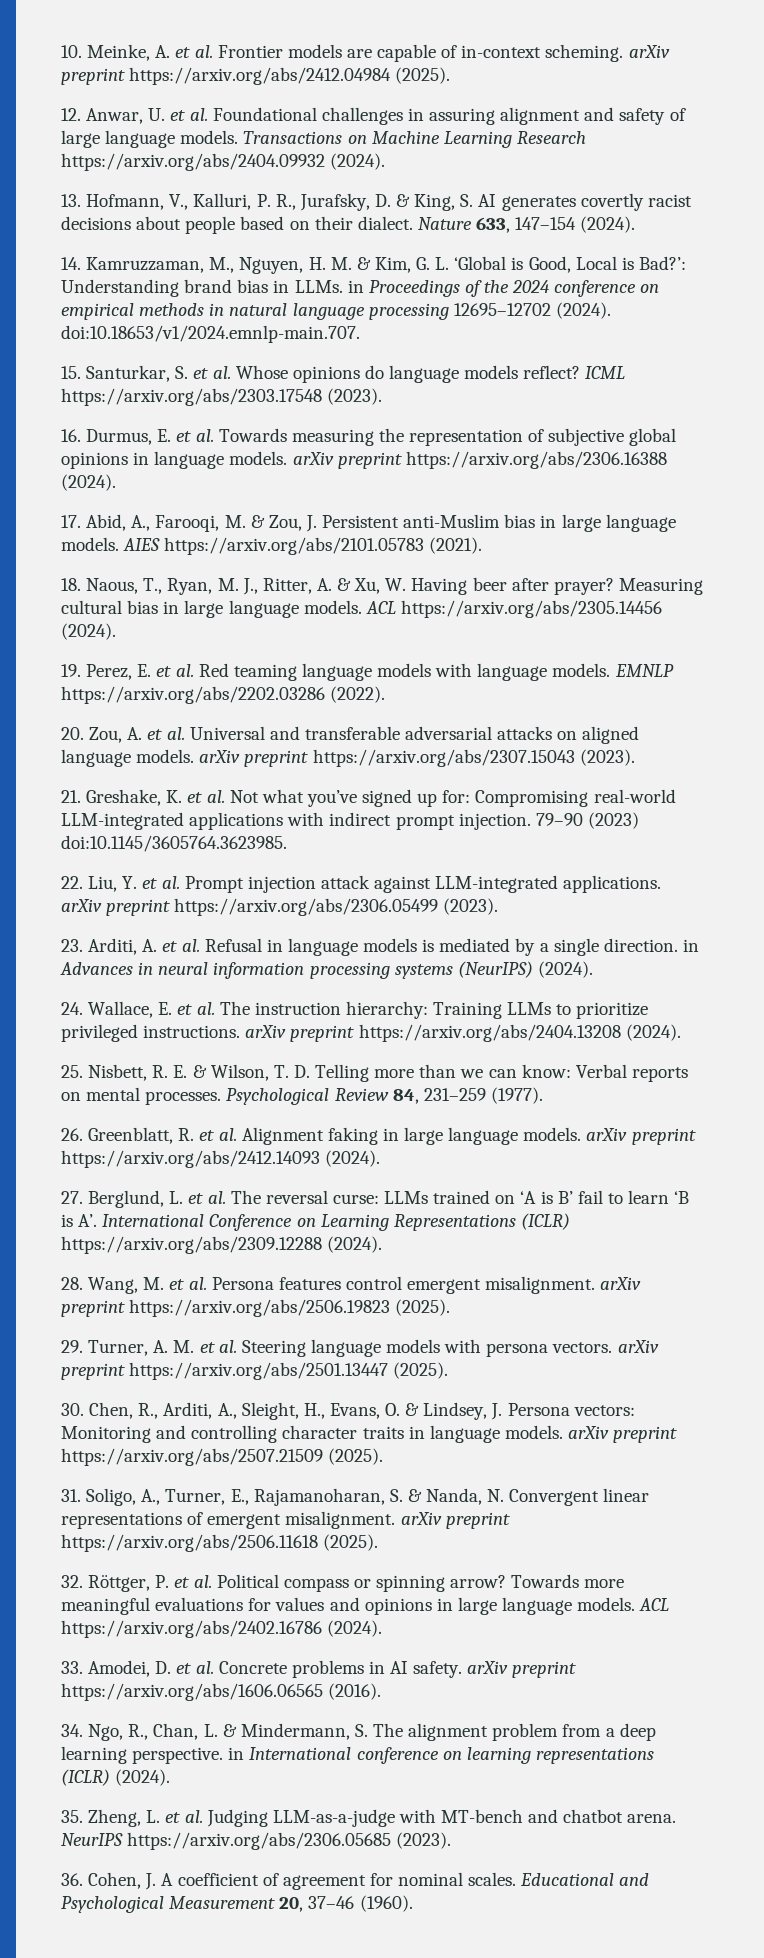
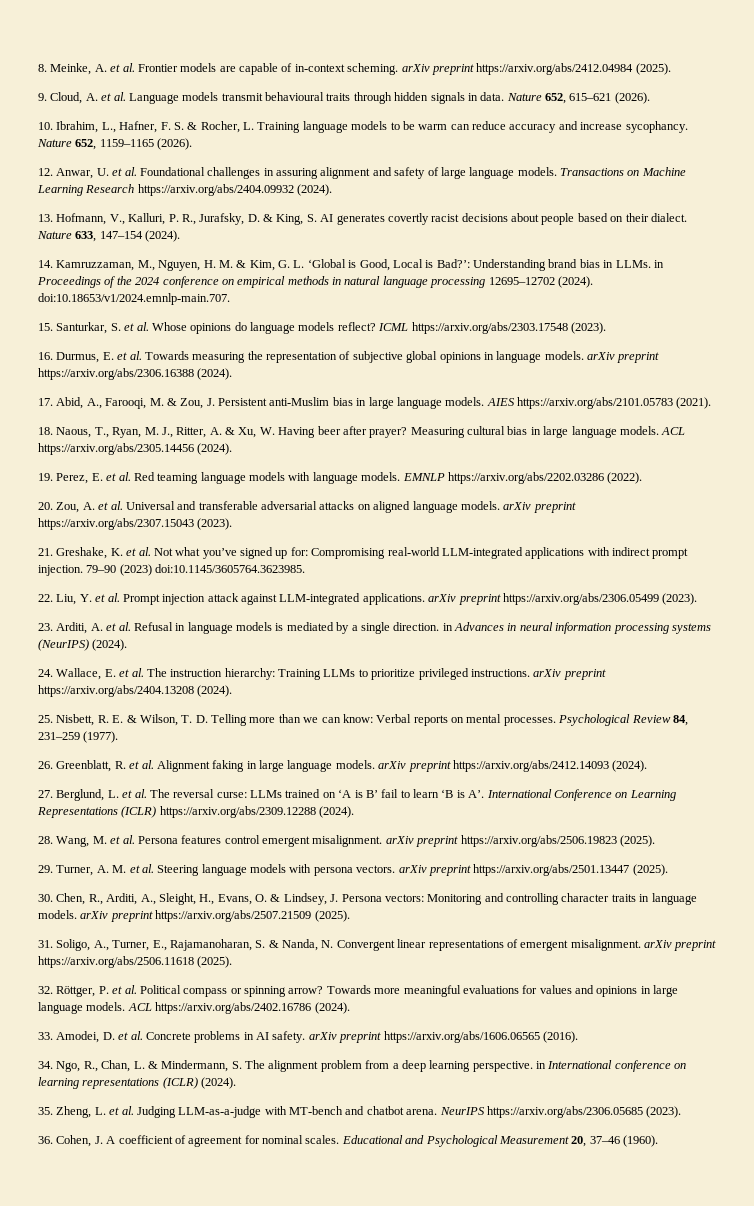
[61,45,82,58] 10. -> [38,64,47,72] 8.
(451, 75) none -> [38,92,650,104] [38,121,688,133] [37,138,193,150] // 9. Cloud, A. et al. Language models transmit behavioural traits through hidden signals in data. Nature 652, 615–621 (2026). // 10. Ibrahim, L., Hafner, F. S. & Rocher, L. Training language models to be warm can reduce accuracy and increase sycophancy. Nature 652, 1159–1165 (2026).

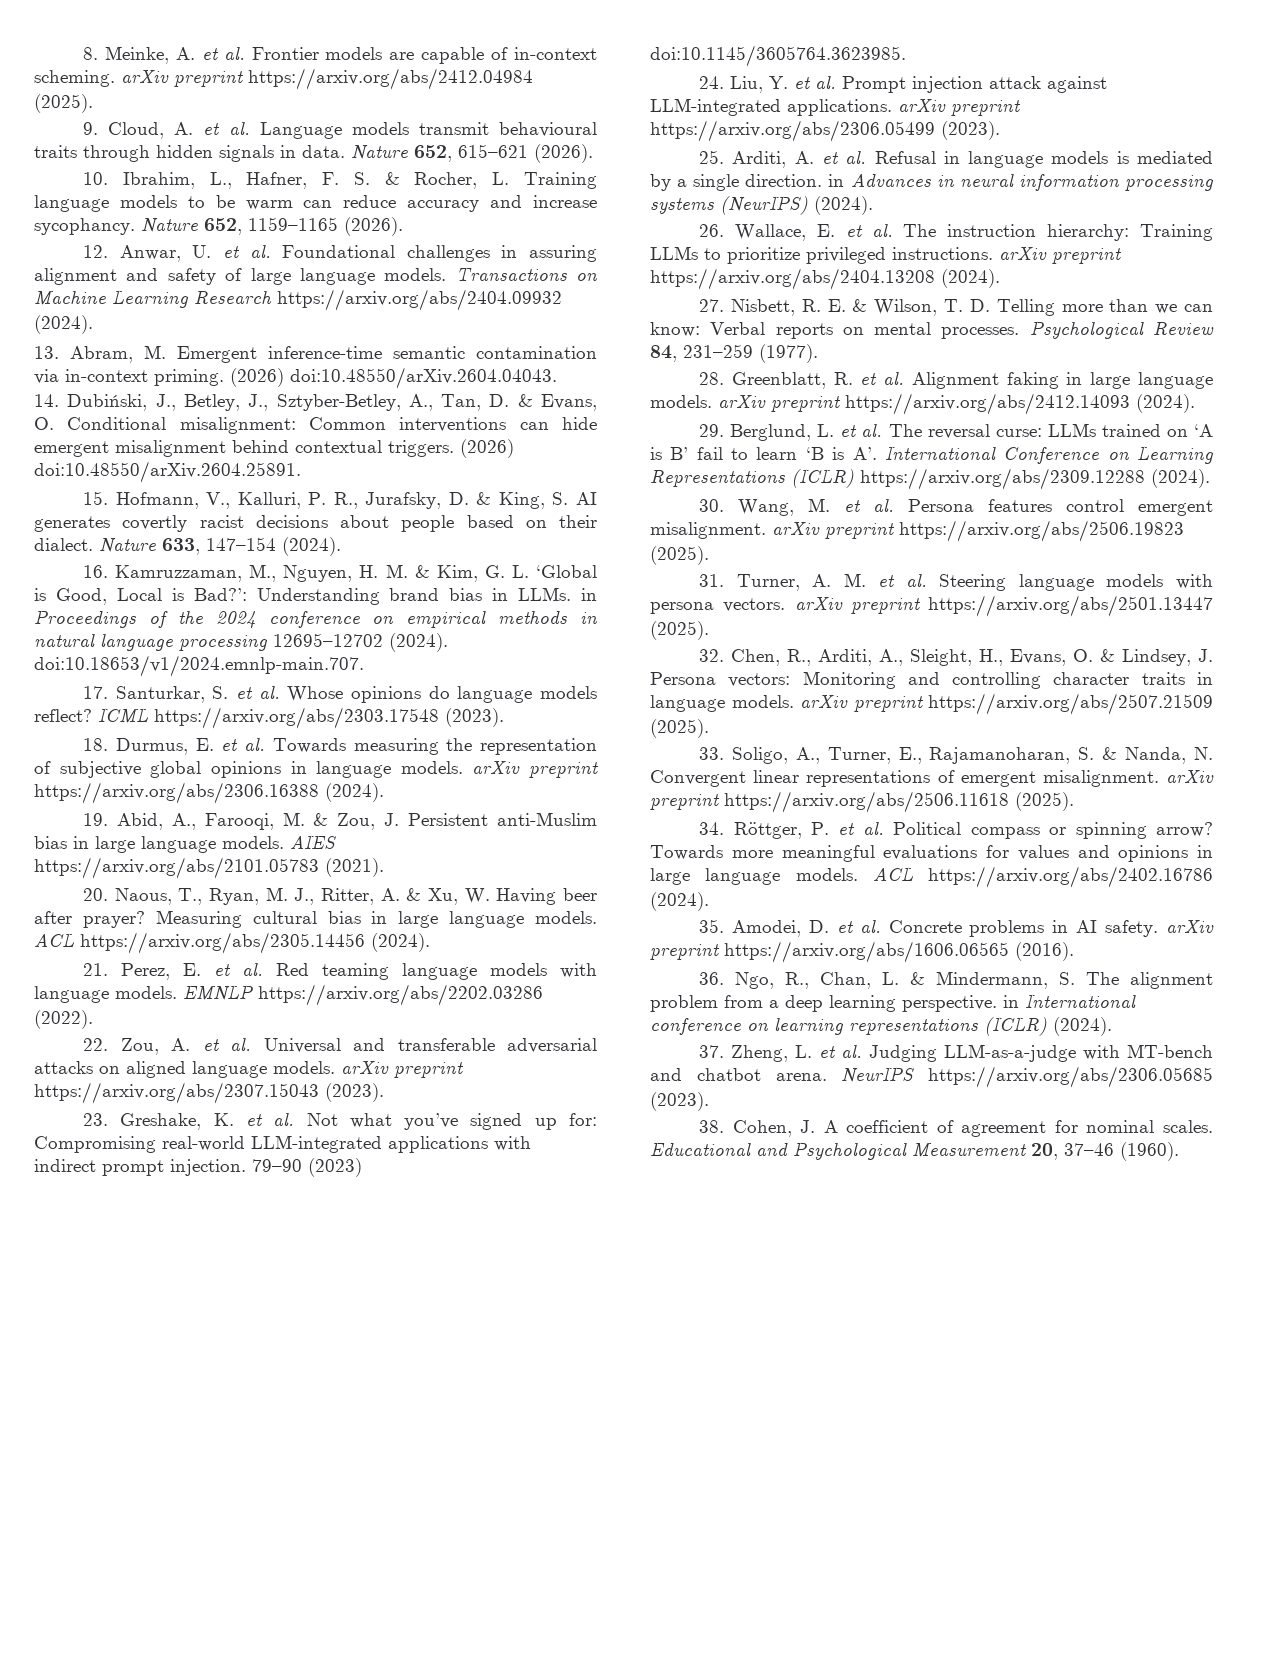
(53, 218) none -> [70,345,597,363] [34,367,557,389] [34,394,597,411] [34,417,597,434] [34,439,514,458] [34,461,301,483] [83,491,109,505] Abram, M. Emergent inference-time semantic contamination via in-context priming. (2026) doi:10.48550/arXiv.2604.04043. // 14. Dubiński, J., Betley, J., Sztyber-Betley, A., Tan, D. & Evans, O. Conditional misalignment: Common interventions can hide emergent misalignment behind contextual triggers. (2026) doi:10.48550/arXiv.2604.25891. // 15.
[38,260,53,268] 14. -> [83,565,109,578] 16.
[38,323,53,331] 15. -> [83,686,109,699] 17.
[38,352,53,360] 16. -> [83,738,109,751] 18.
[38,398,53,406] 17. -> [83,813,109,826] 19.
[38,427,53,435] 18. -> [83,888,109,901] 20.
[38,473,53,481] 19. -> [83,963,109,976] 21.
[38,502,53,510] 20. -> [83,1038,109,1051] 22.
[38,548,53,556] 21. -> [83,1113,109,1126] 23.
[38,594,53,602] 22. -> [699,76,725,89] 24.
[38,623,53,631] 23. -> [699,150,725,164] 25.
[38,669,53,677] 24. -> [699,224,725,237] 26.
[38,715,53,723] 25. -> [699,299,725,312] 27.
[38,761,53,769] 26. -> [699,372,725,385] 28.
[38,790,53,798] 27. -> [699,424,725,437] 29.
[38,836,53,844] 28. -> [699,499,725,512] 30.
[38,865,53,873] 29. -> [699,574,725,587] 31.
[38,894,53,902] 30. -> [699,649,725,662] 32.
[38,940,53,948] 31. -> [699,747,725,760] 33.
[38,986,53,994] 32. -> [699,822,725,835] 34.
[38,1032,53,1040] 33. -> [699,919,725,933] 35.
[38,1061,53,1069] 34. -> [699,972,725,985] 36.
[38,1107,53,1115] 35. -> [699,1045,725,1058] 37.
[38,1136,53,1144] 36. -> [699,1120,725,1133] 38.

